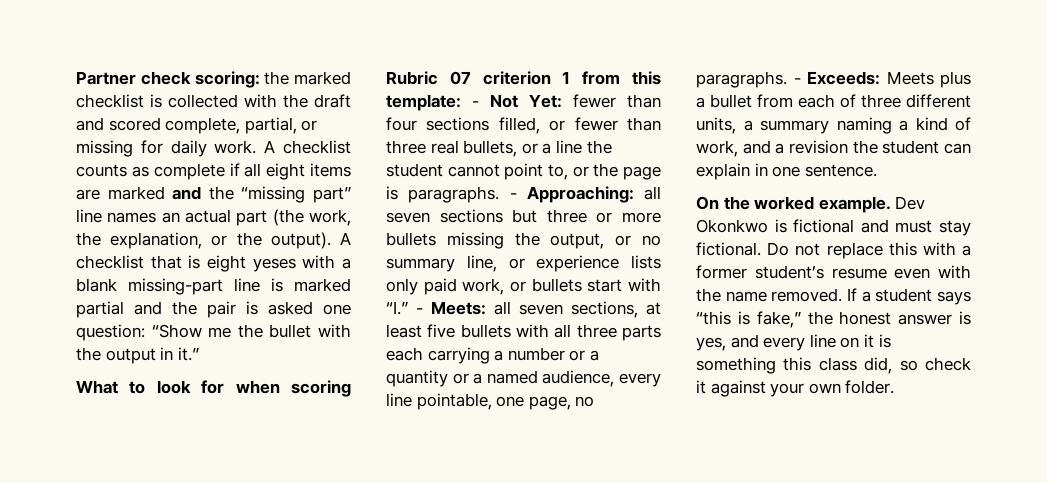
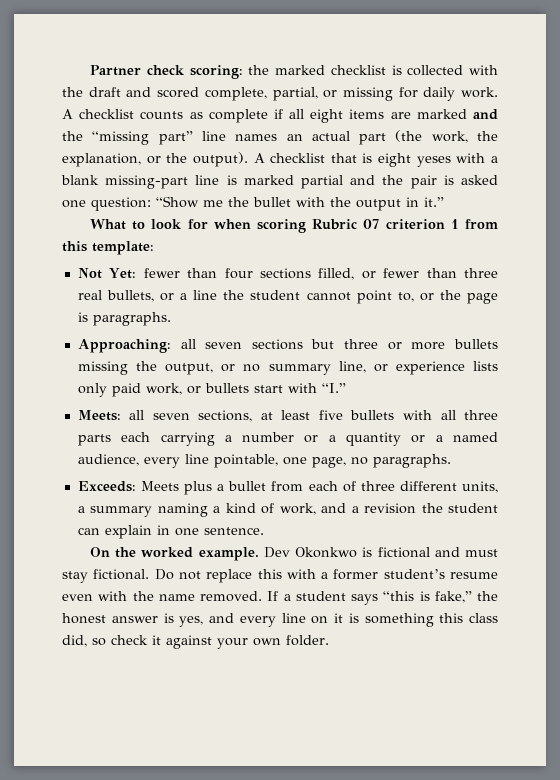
[472,101,479,107] - -> (154, 248) //
[509,193,517,199] - -> (171, 319) //
[416,308,423,314] - -> (346, 388) //
[793,78,801,84] - -> (451, 461) //

